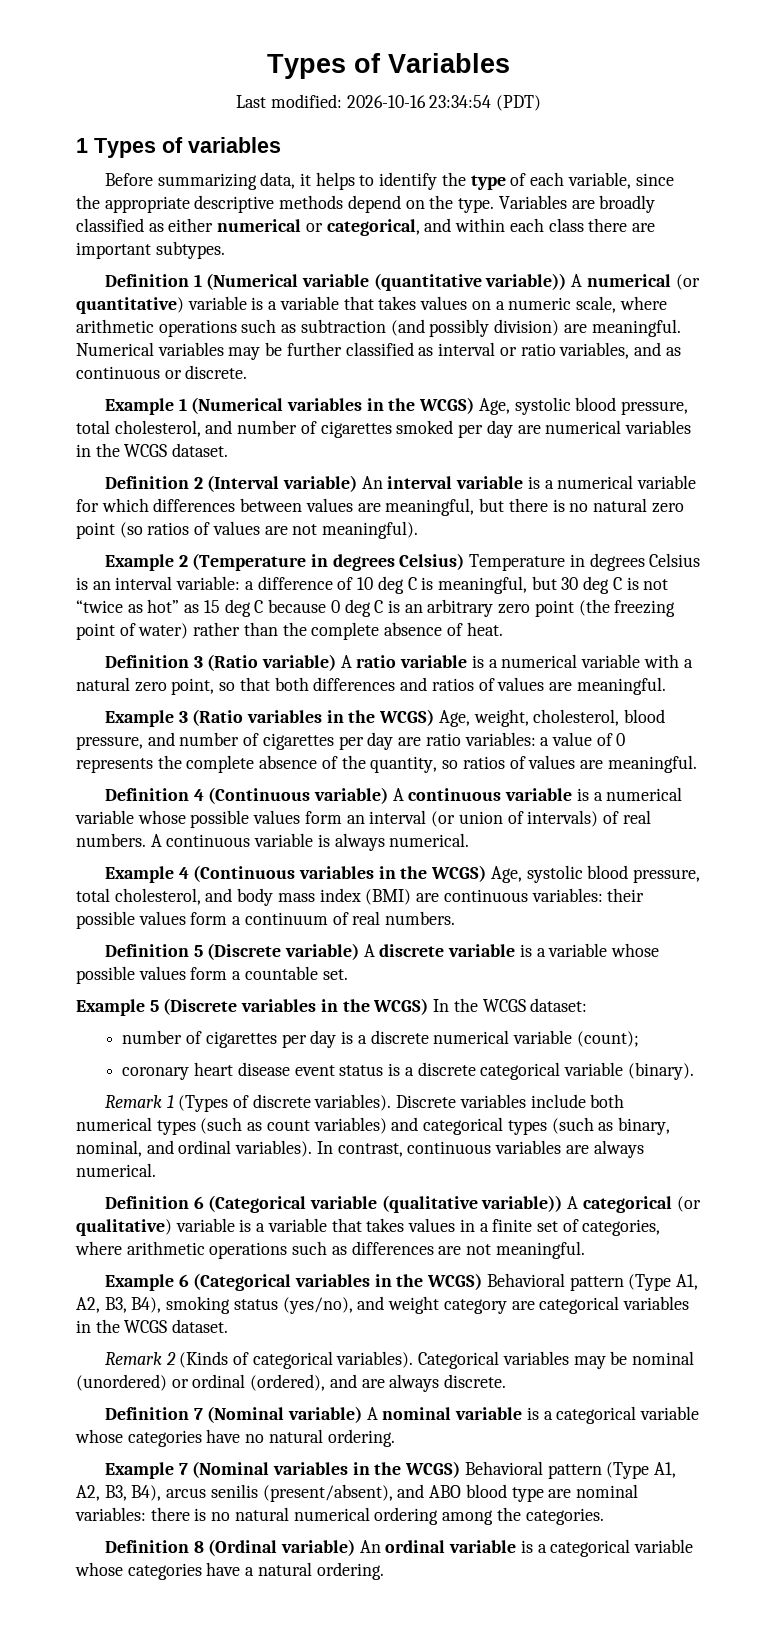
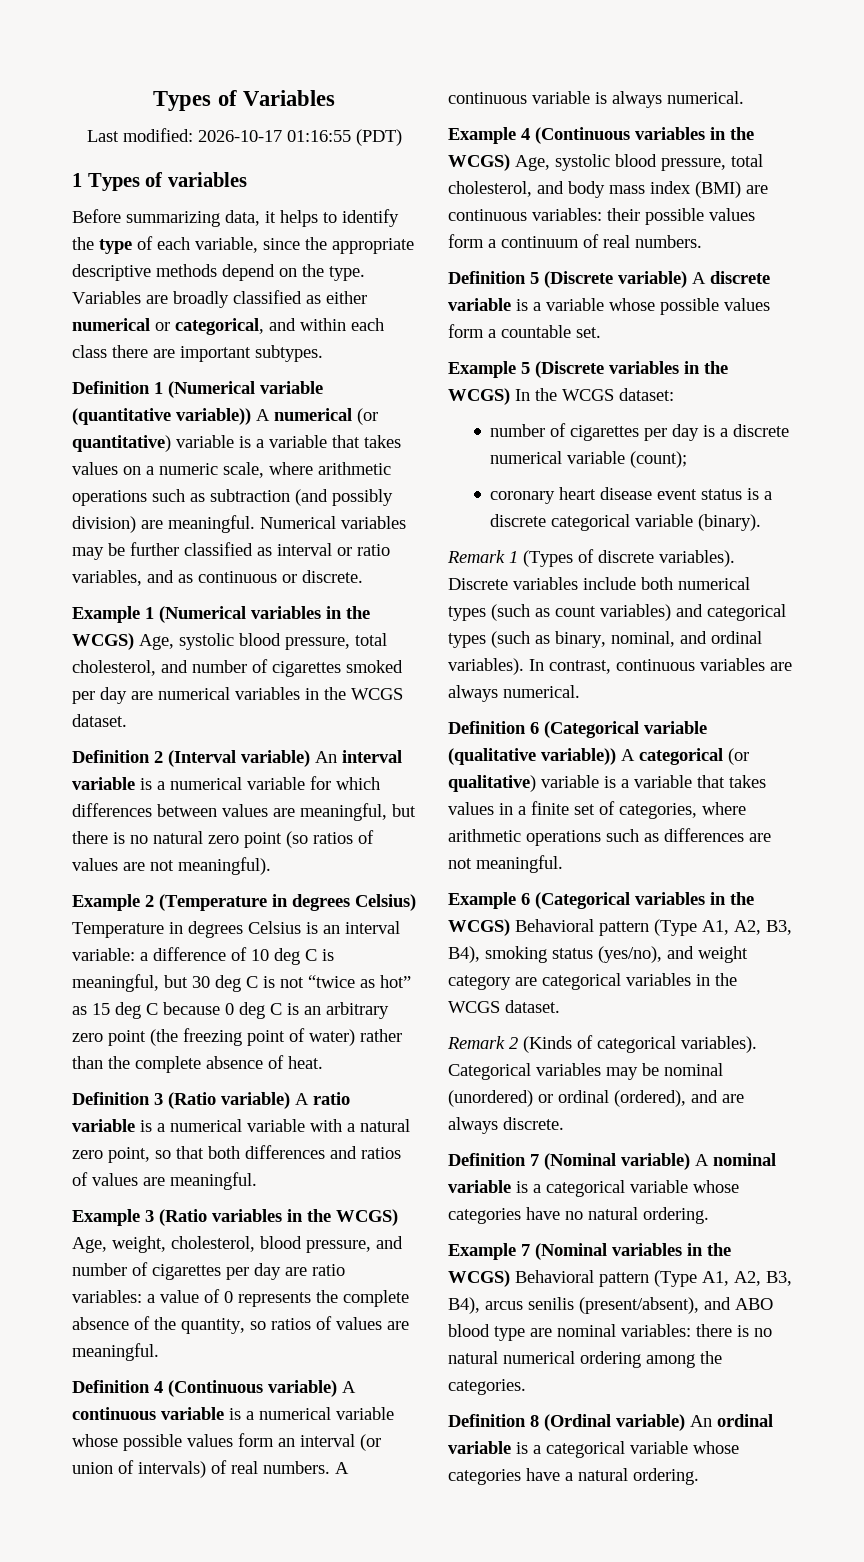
[346,95,492,108] 2026-10-16 23:34:54 -> [197,130,351,142] 2026-10-17 01:16:55

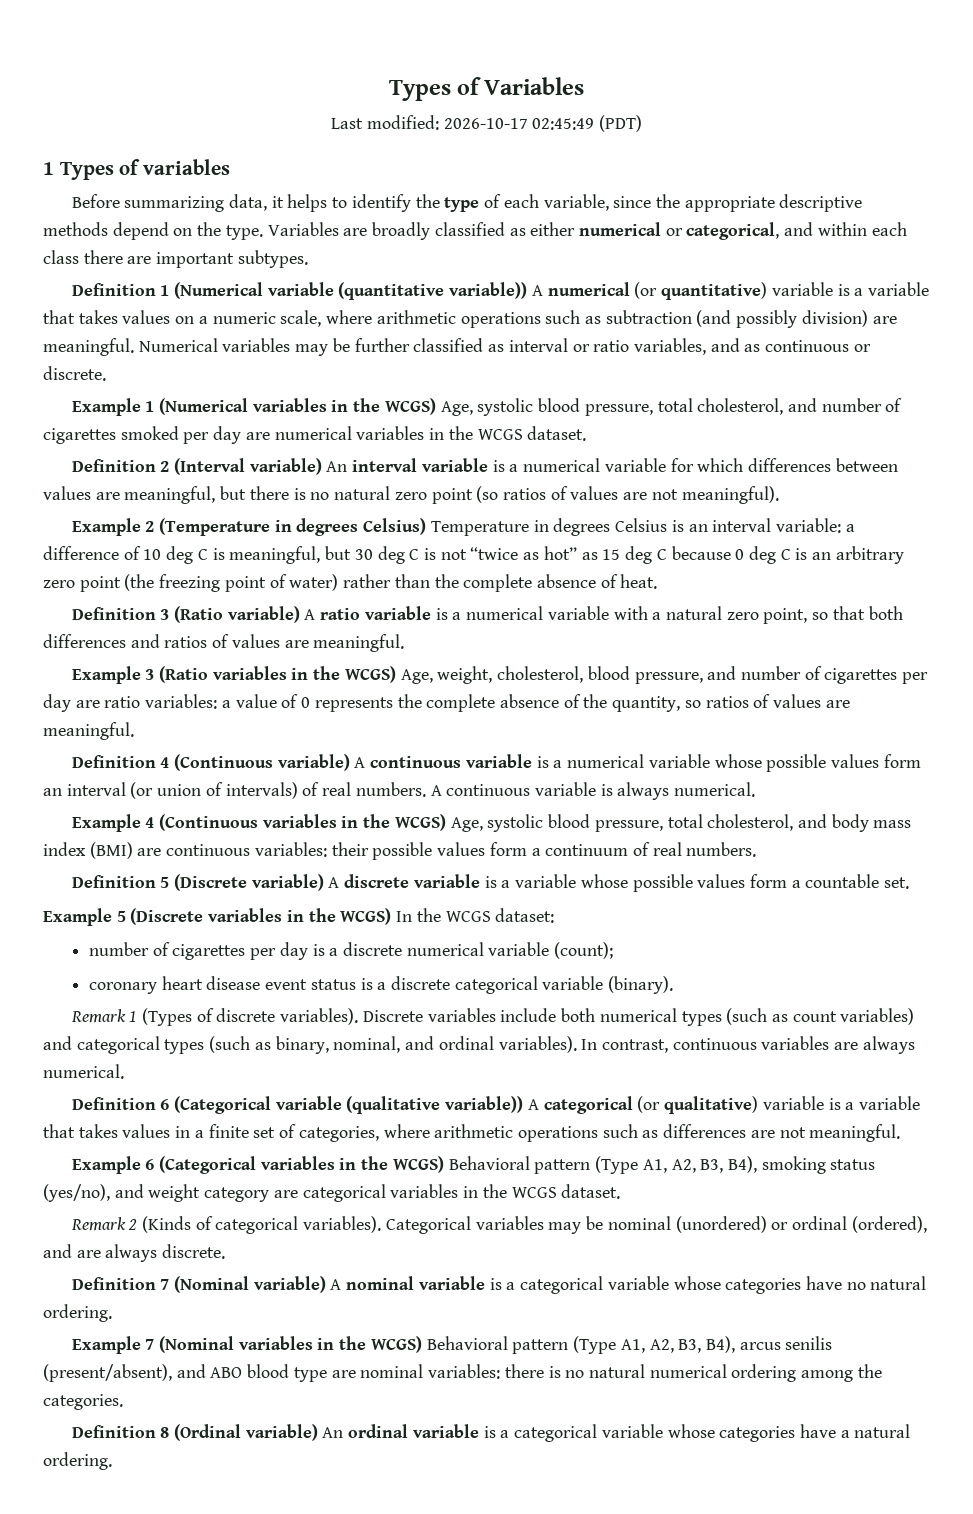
[286,130,351,142] 01:16:55 -> [532,118,595,130] 02:45:49

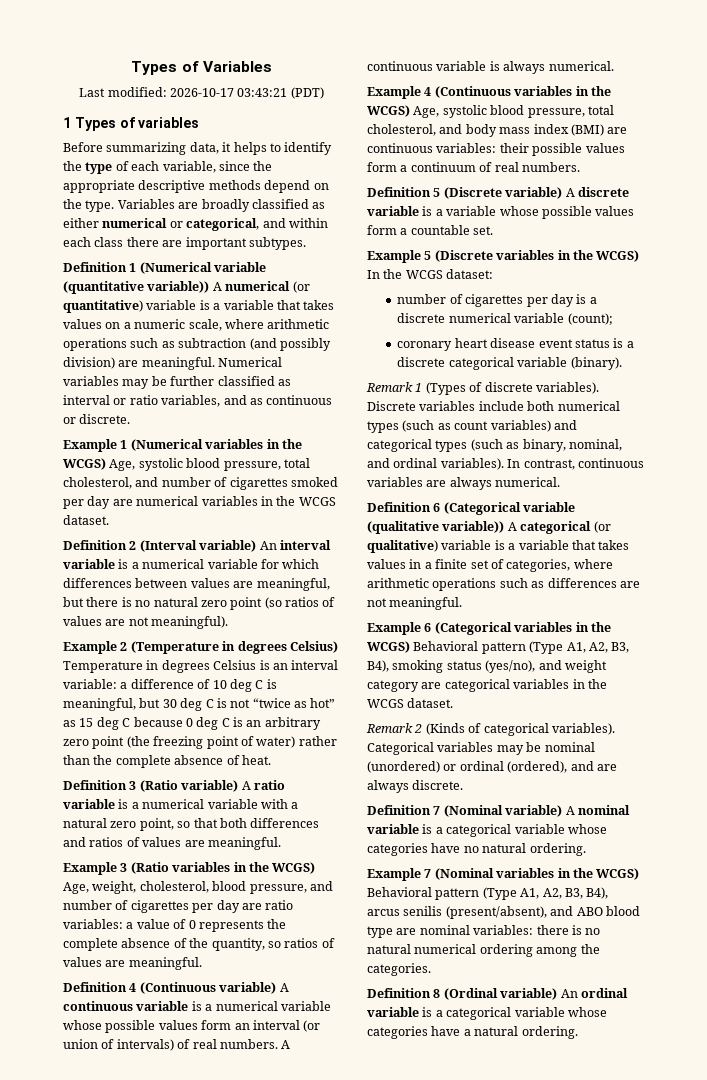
[532,118,595,130] 02:45:49 -> [237,88,288,97] 03:43:21

